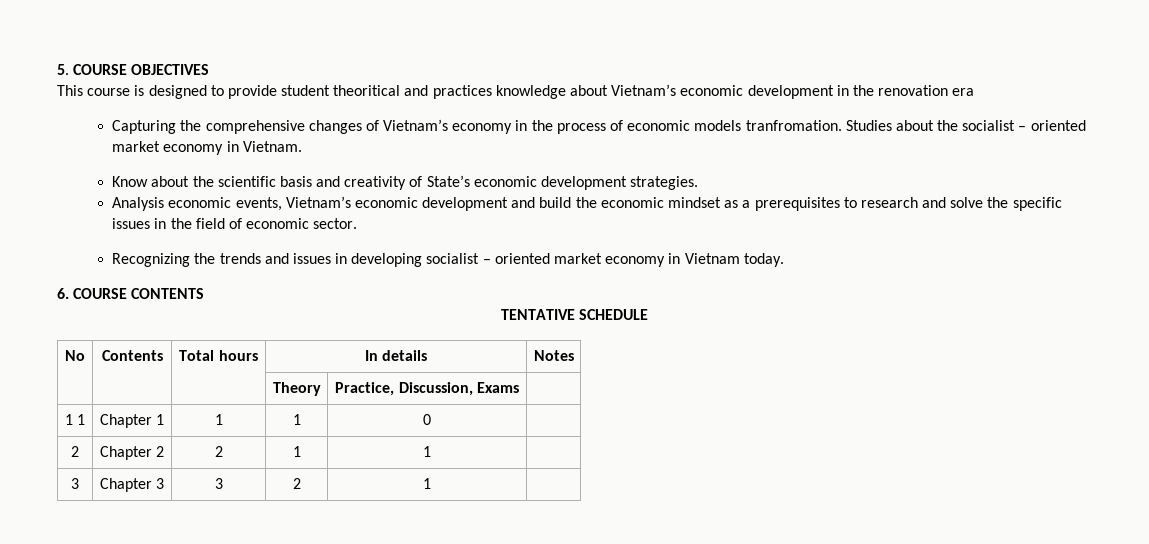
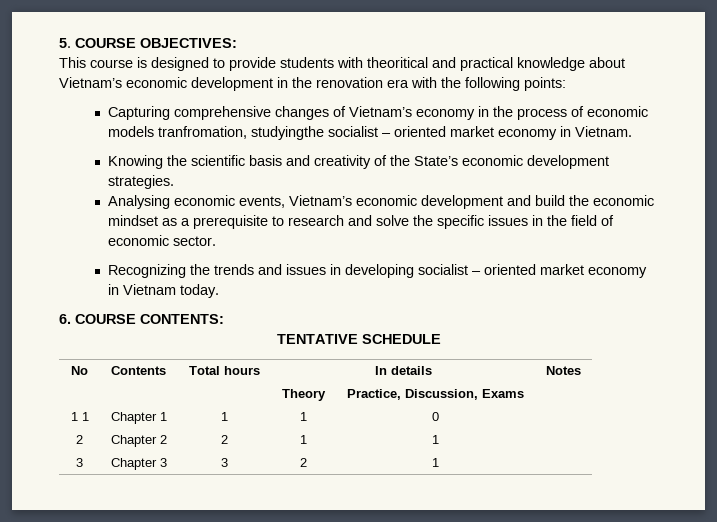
[131,64,210,75] OBJECTIVES -> [140,38,237,48] OBJECTIVES:
[281,85,331,96] student -> [280,57,363,68] students with
[432,85,492,99] practices -> [460,57,513,71] practical
(975, 92) none -> [411,77,566,91] with the following points:
[180,120,202,131] the -> (171, 113) none
[745,120,959,131] tranfromation. Studies about the -> [158,126,325,140] tranfromation, studyingthe
[112,176,190,187] Know about -> [108,155,164,169] Knowing
(423, 181) none -> [390,155,411,166] the
[112,197,165,211] Analysis -> [108,195,171,209] Analysing
[754,197,840,211] prerequisites -> [193,215,269,229] prerequisite
[131,288,205,299] CONTENTS -> [140,314,224,324] CONTENTS:

